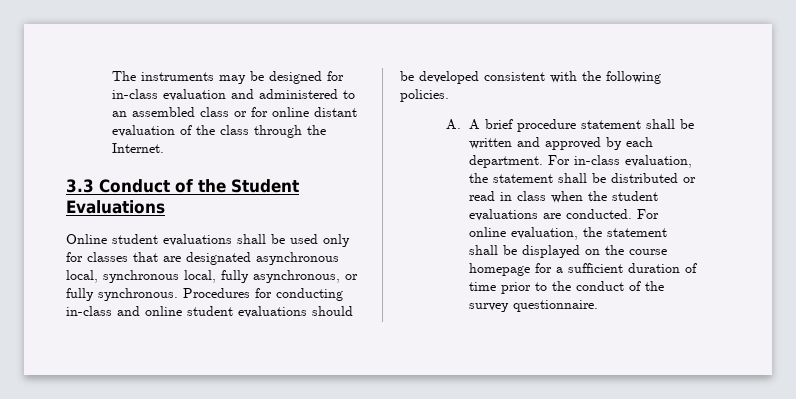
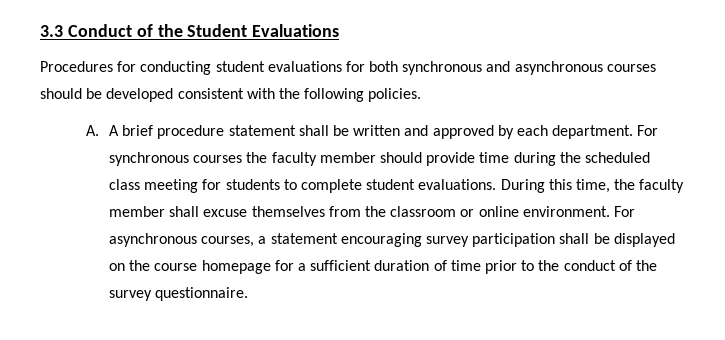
[112,71,345,84] [112,89,356,101] [112,107,358,117] [112,125,327,138] [112,143,165,153] The instruments may be designed for in-class evaluation and administered to an assembled class or for online distant evaluation of the class through the Internet. // -> (40, 31) none
[66,234,350,247] [66,252,339,265] [66,270,358,283] [66,288,343,301] [66,306,307,318] Online student evaluations shall be used only for classes that are designated asynchronous local, synchronous local, fully asynchronous, or fully synchronous. Procedures for conducting in-class and online student evaluations -> [40,61,656,75] Procedures for conducting student evaluations for both synchronous and asynchronous courses
[574,155,693,168] [469,173,697,183] [469,191,659,203] [469,209,660,221] [469,227,668,240] in-class evaluation, the statement shall be distributed or read in class when the student evaluations are conducted. For online evaluation, the statement -> [109,152,650,166] [109,179,685,193] [109,206,635,217] [109,233,556,247] synchronous courses the faculty member should provide time during the scheduled class meeting for students to complete student evaluations. During this time, the faculty member shall excuse themselves from the classroom or online environment. For asynchronous courses, a statement encouraging survey participation

